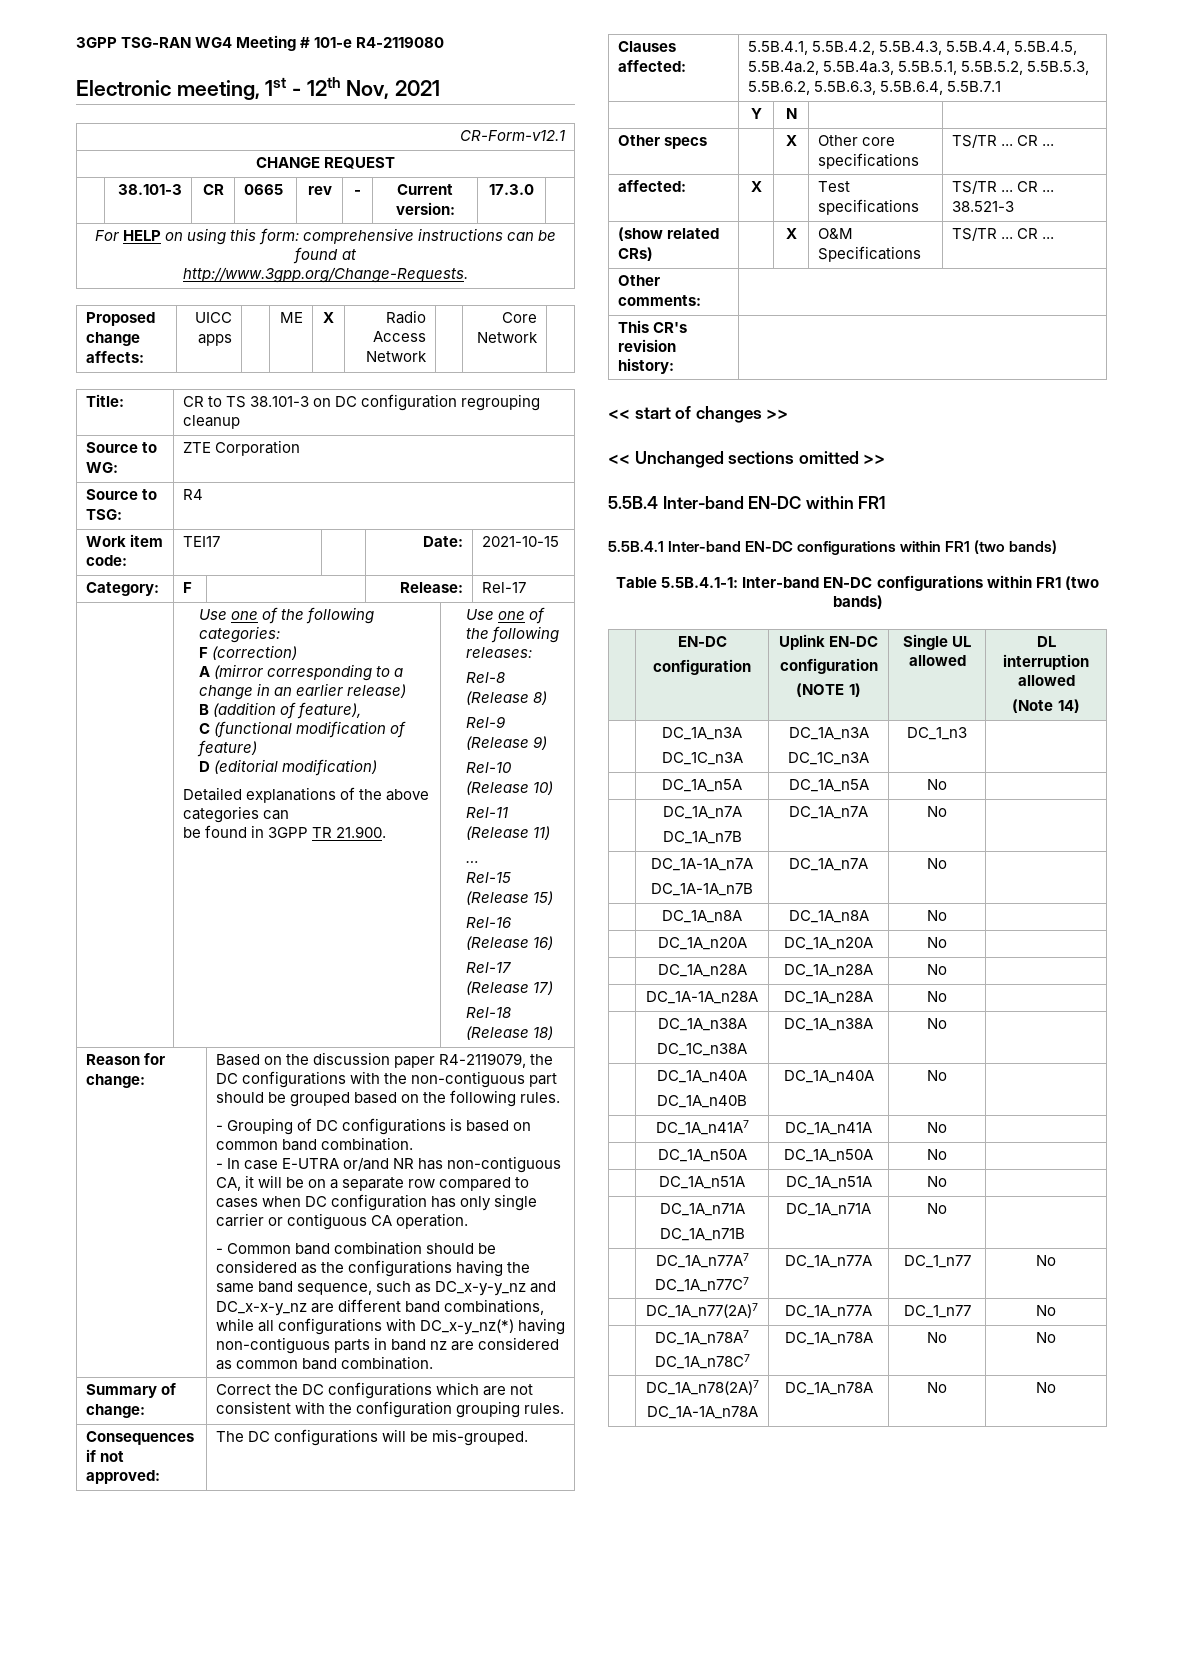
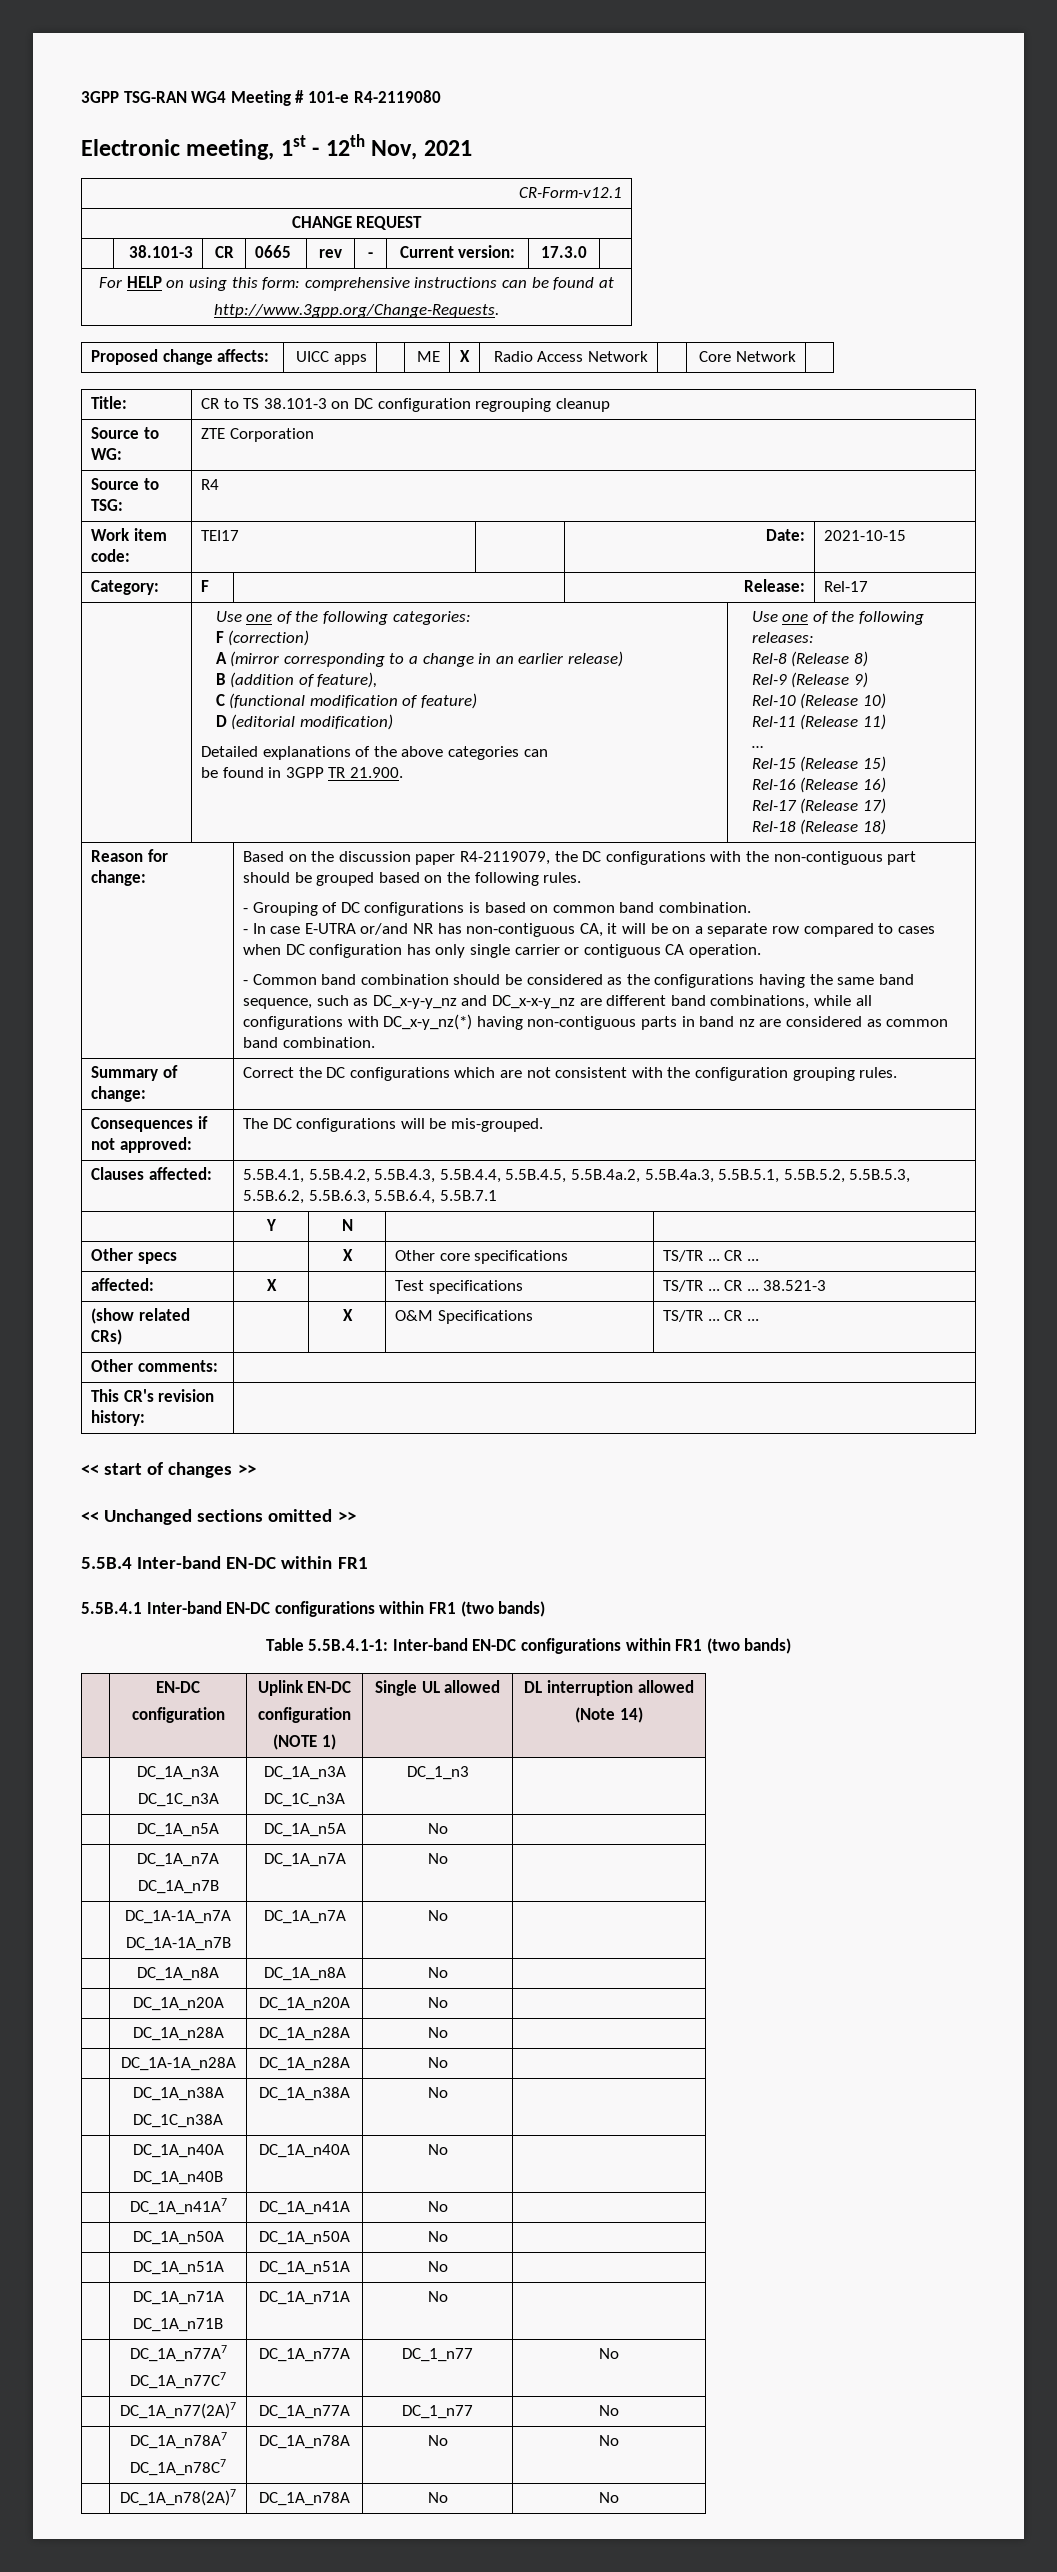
[646,1406,758,1419] // DC_1A-1A_n78A -> (236, 2497) none

